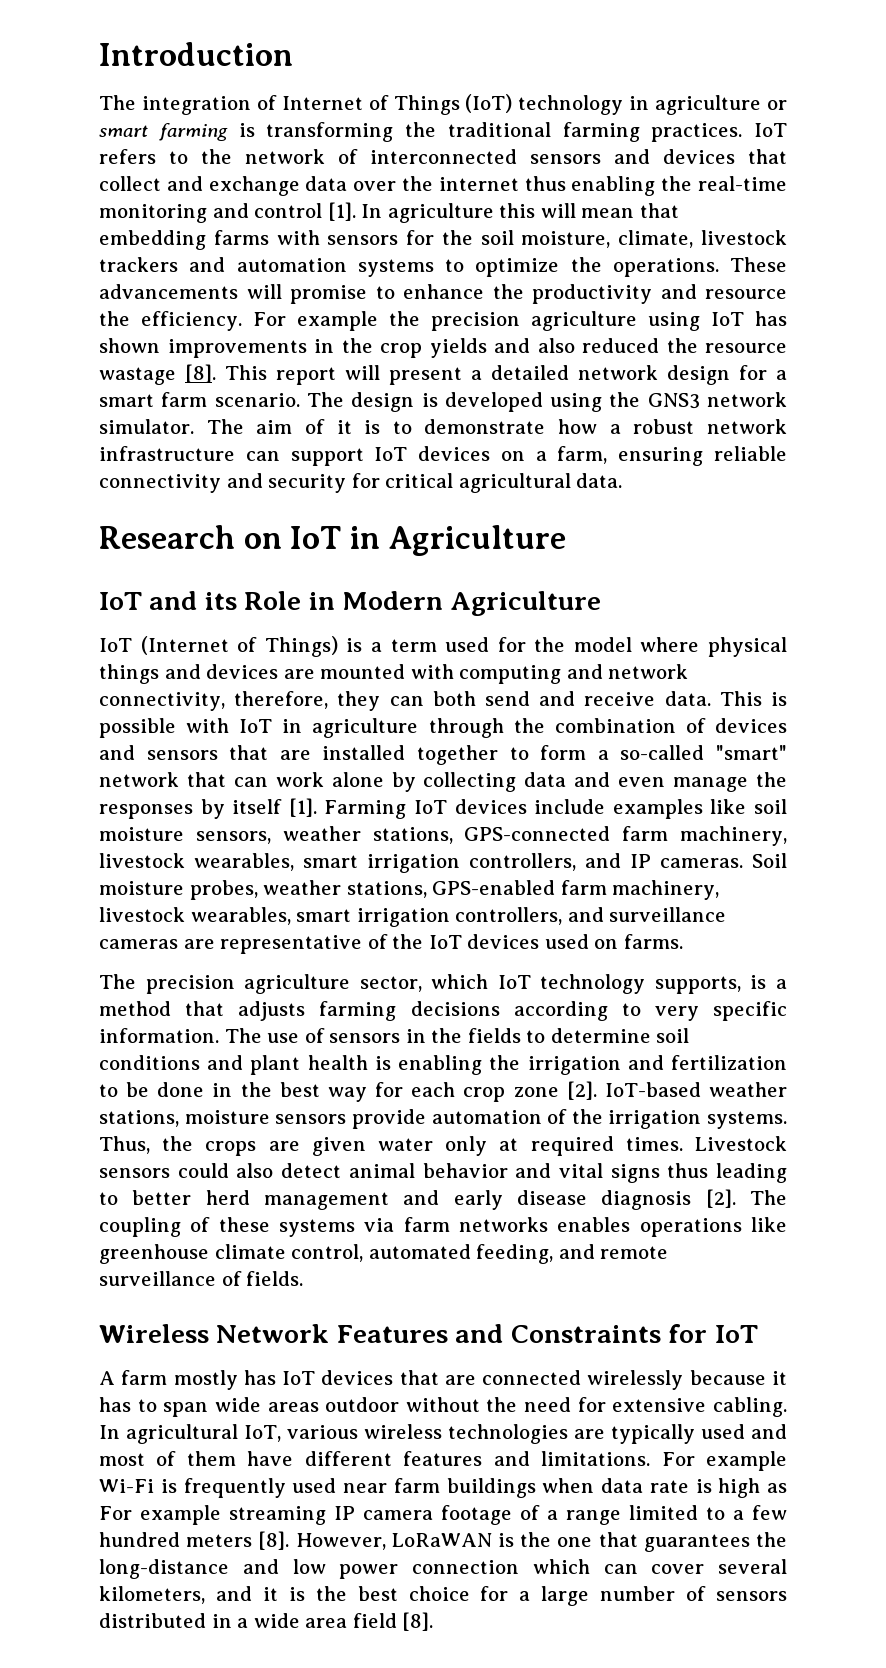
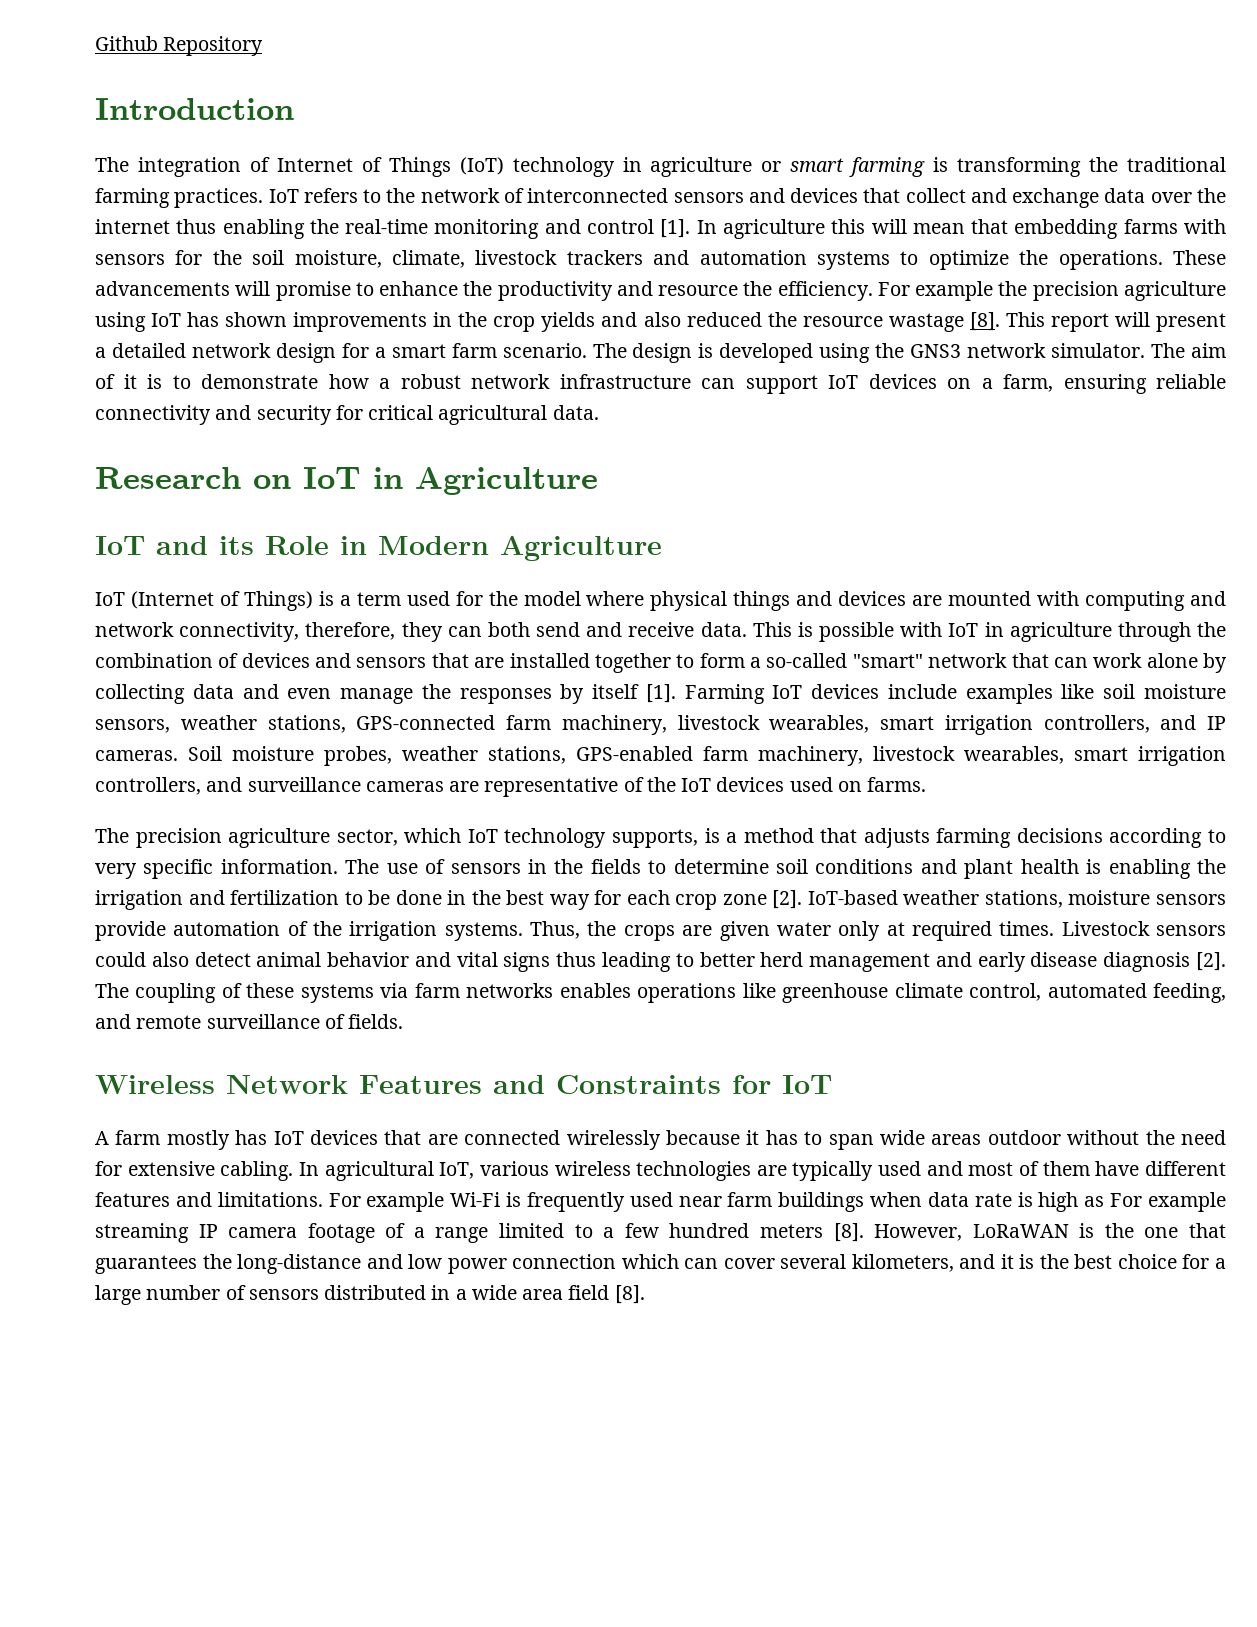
(99, 54) none -> [95,36,264,56] Github Repository //

